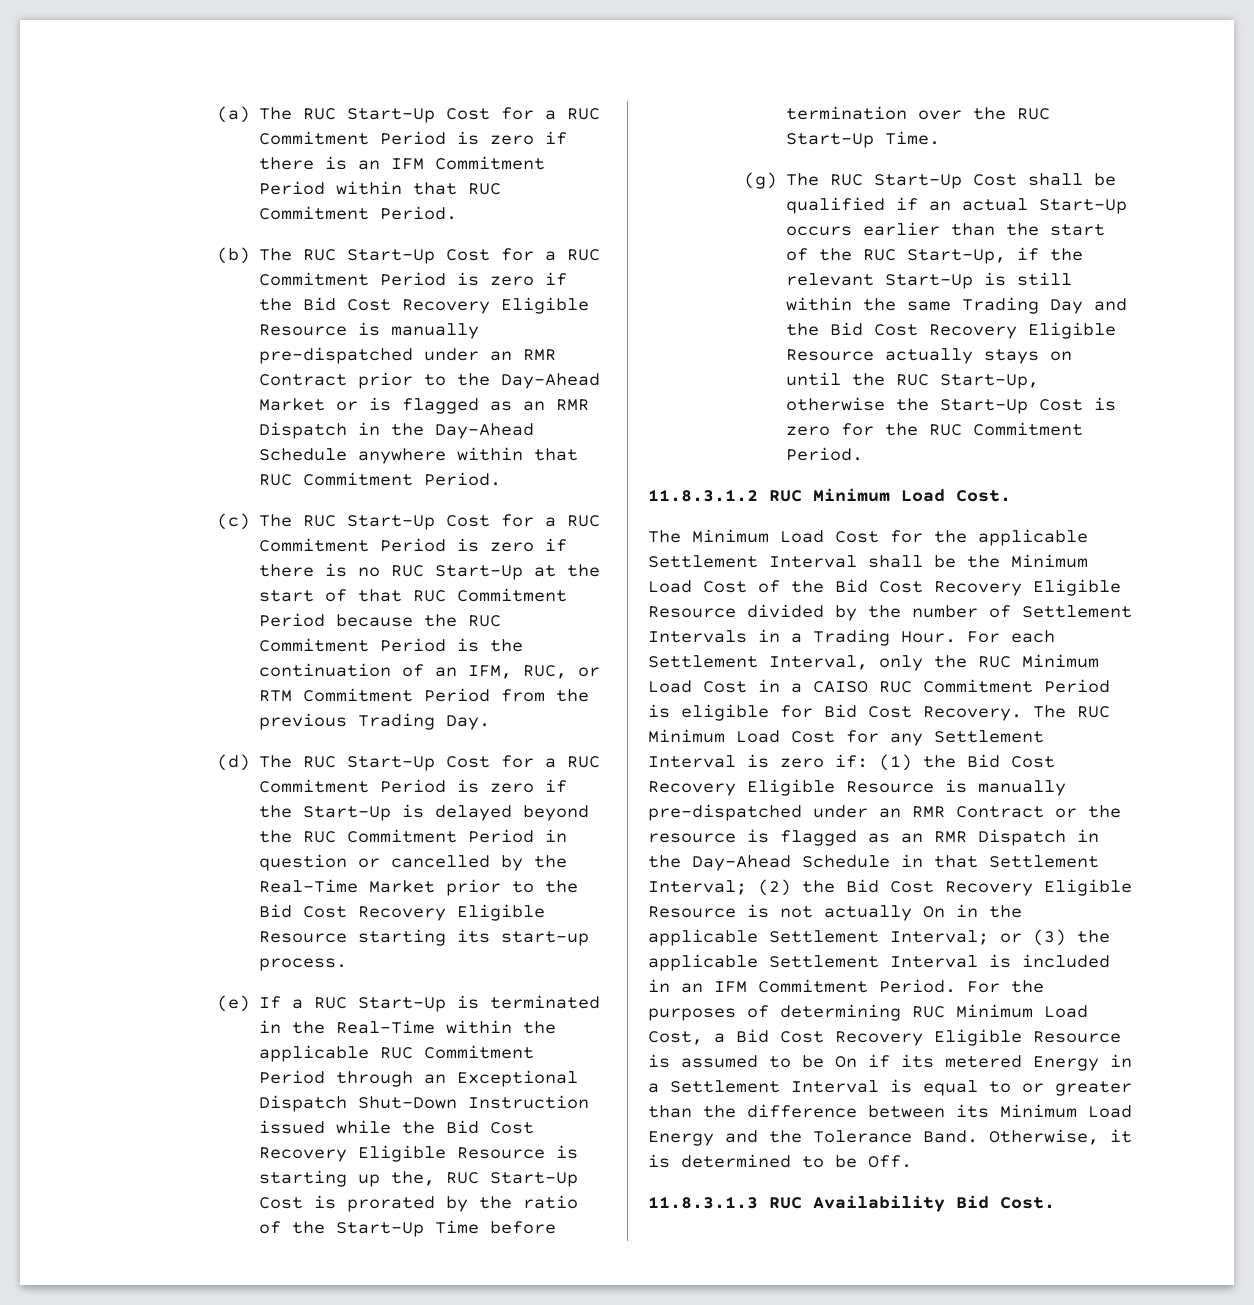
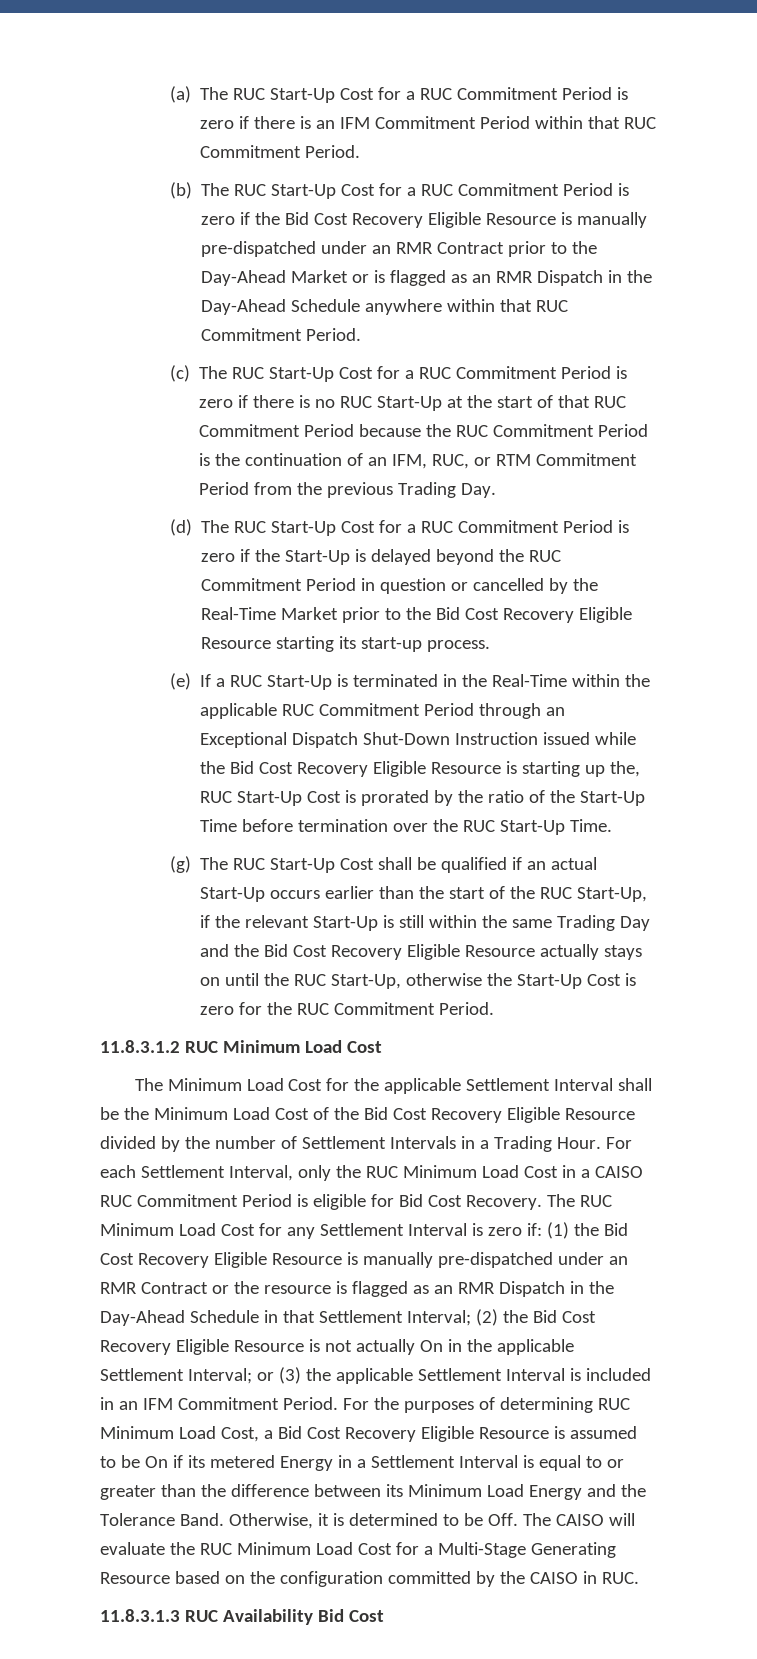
[956,490,1011,502] Cost. -> [346,1041,382,1053] Cost
(912, 1161) none -> [522,1513,635,1526] [100,1542,616,1558] [100,1571,639,1587] The CAISO will evaluate the RUC Minimum Load Cost for a Multi-Stage Generating Resource based on the configuration committed by the CAISO in RUC.
[1000,1197,1055,1209] Cost. -> [348,1610,384,1622] Cost

